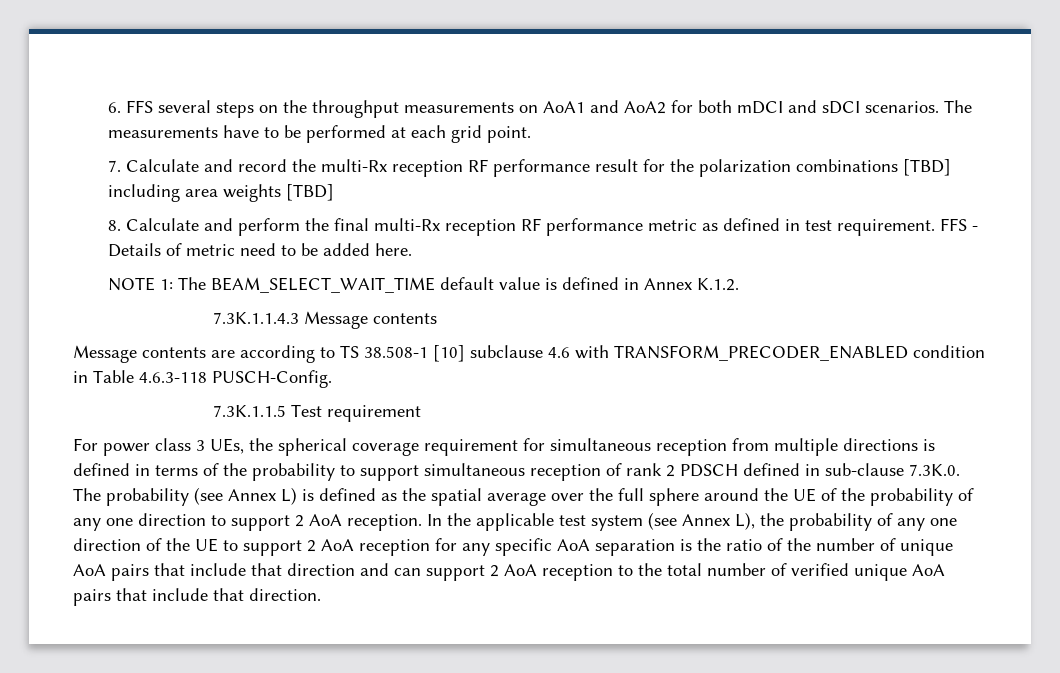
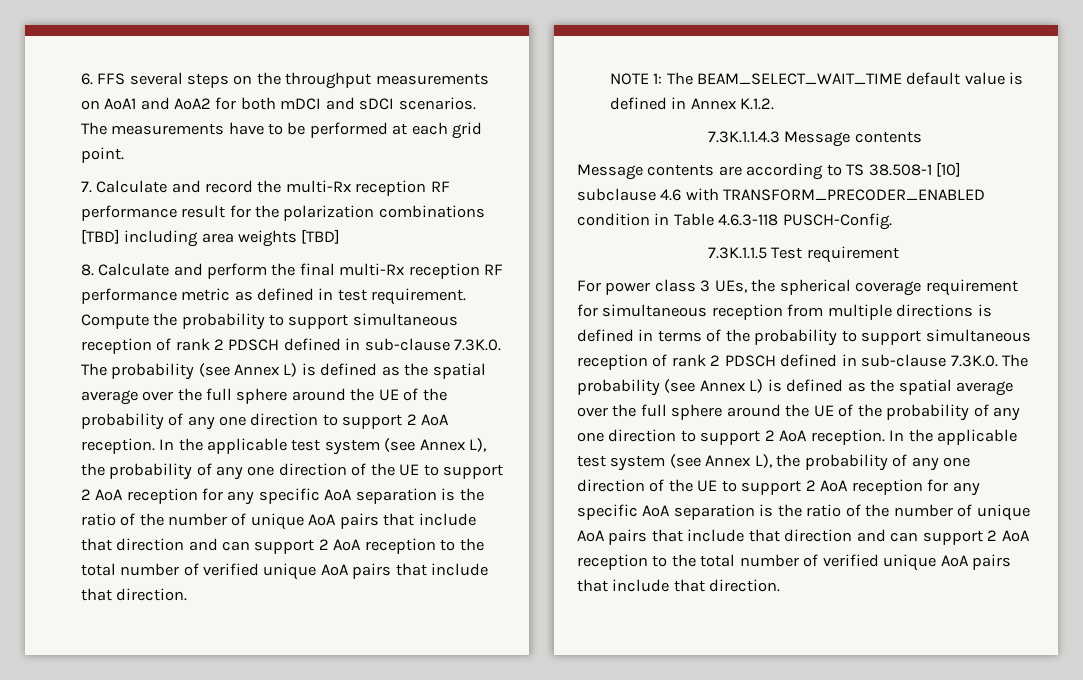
[939,218,978,231] [107,243,412,257] FFS - Details of metric need to be added here. -> [80,313,458,330] [80,338,502,354] [80,363,486,380] [80,388,447,405] [80,413,450,430] [80,438,487,455] [80,463,504,480] [80,488,484,505] [80,513,476,530] [80,538,484,554] [80,563,489,580] [80,588,188,601] Compute the probability to support simultaneous reception of rank 2 PDSCH defined in sub-clause 7.3K.0. The probability (see Annex L) is defined as the spatial average over the full sphere around the UE of the probability of any one direction to support 2 AoA reception. In the applicable test system (see Annex L), the probability of any one direction of the UE to support 2 AoA reception for any specific AoA separation is the ratio of the number of unique AoA pairs that include that direction and can support 2 AoA reception to the total number of verified unique AoA pairs that include that direction.

